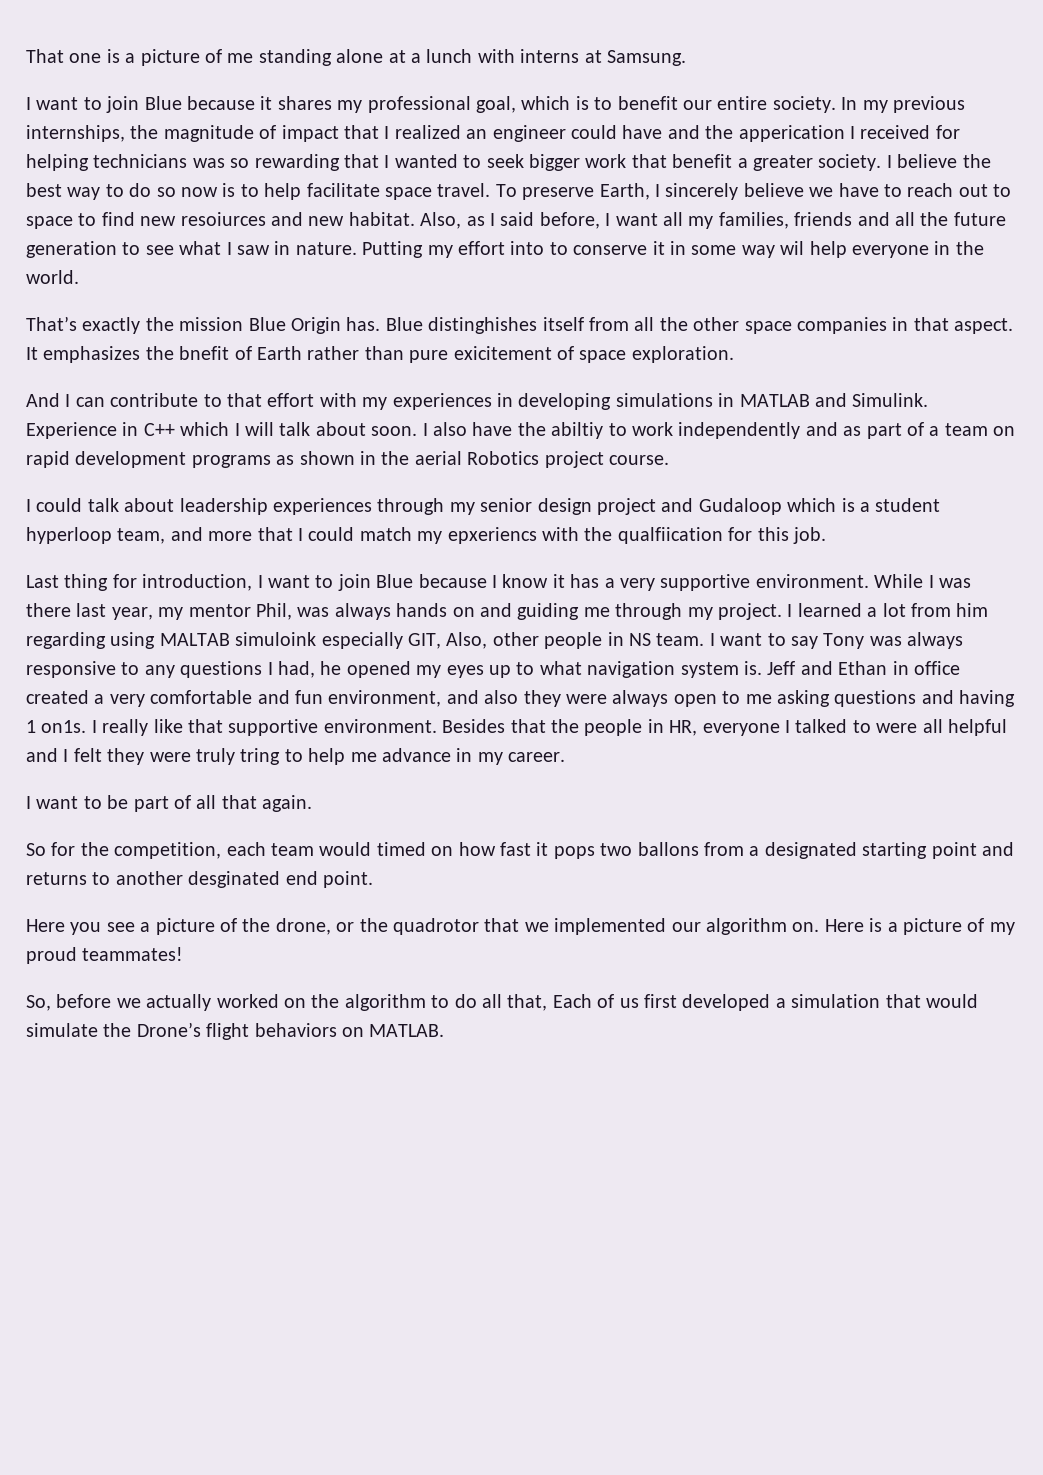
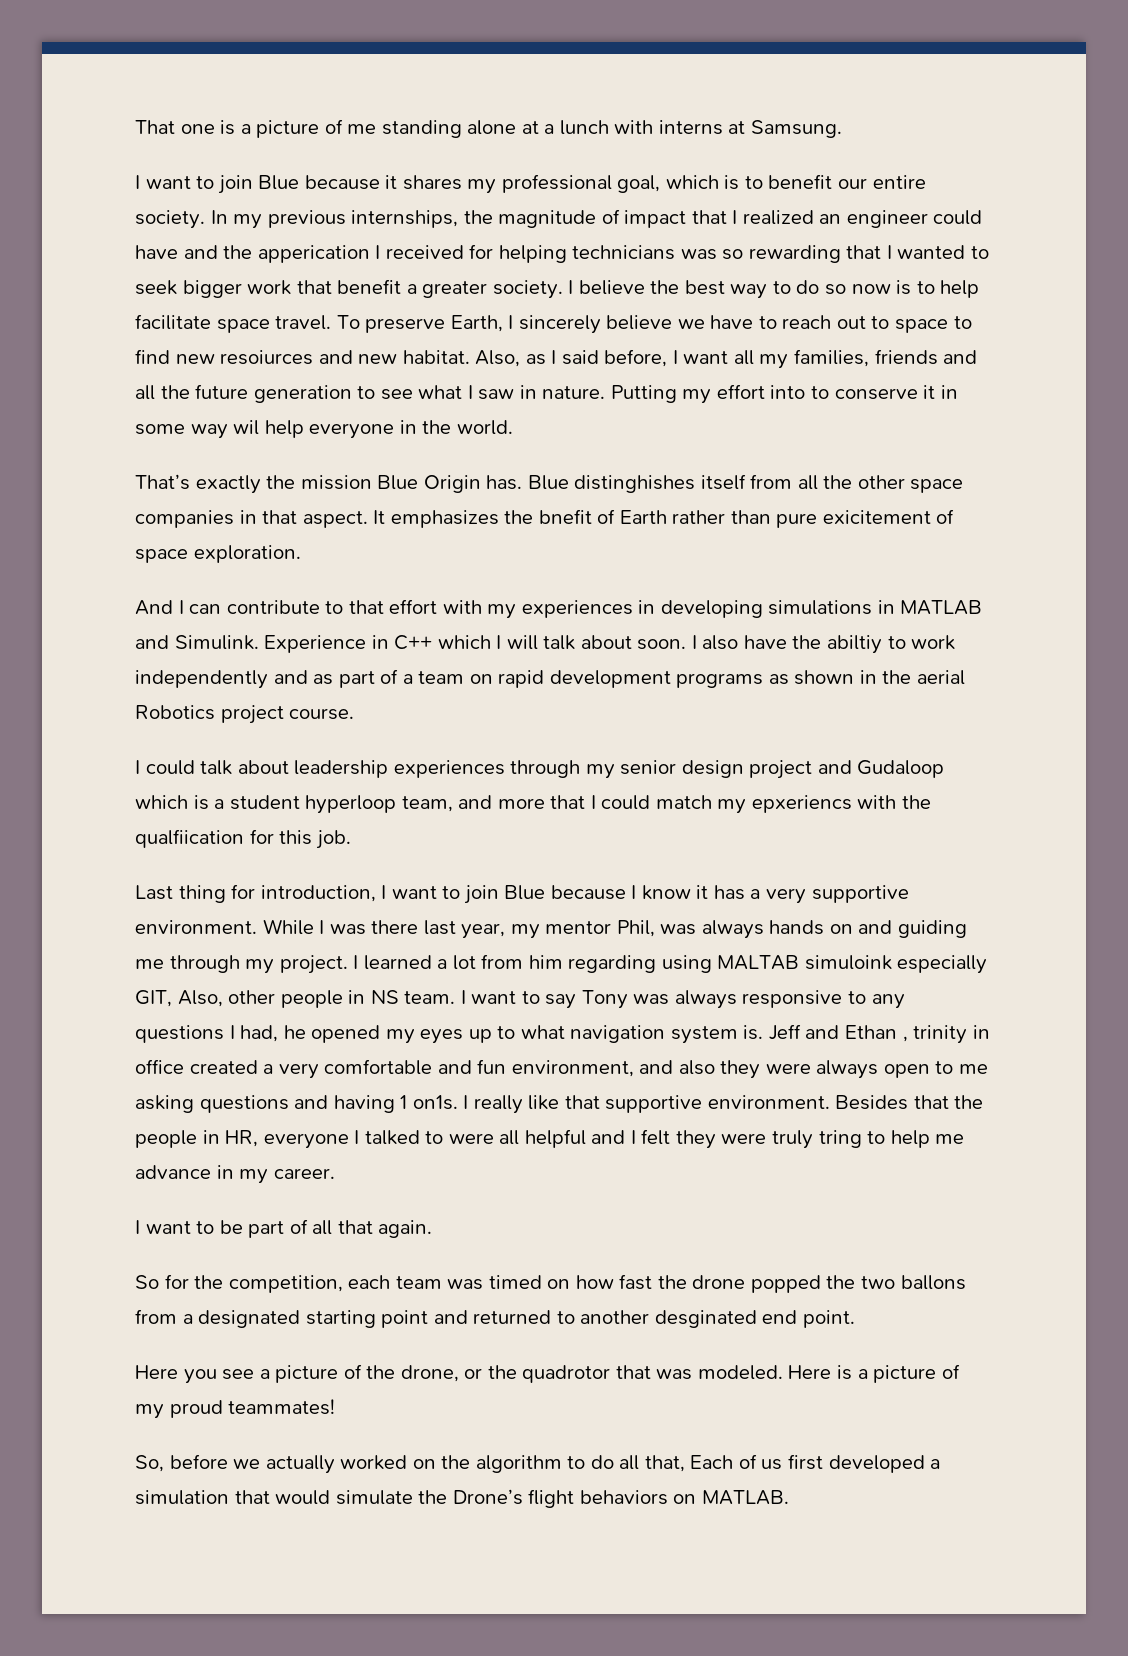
(888, 668) none -> [902,1025,968,1044] , trinity
[319,842,372,856] would -> [447,1279,484,1290] was
[536,842,595,859] it pops -> [657,1275,856,1293] the drone popped the
[26,872,87,885] returns -> [473,1310,552,1324] returned
[524,918,820,935] we implemented our algorithm on. -> [656,1365,783,1380] was modeled.

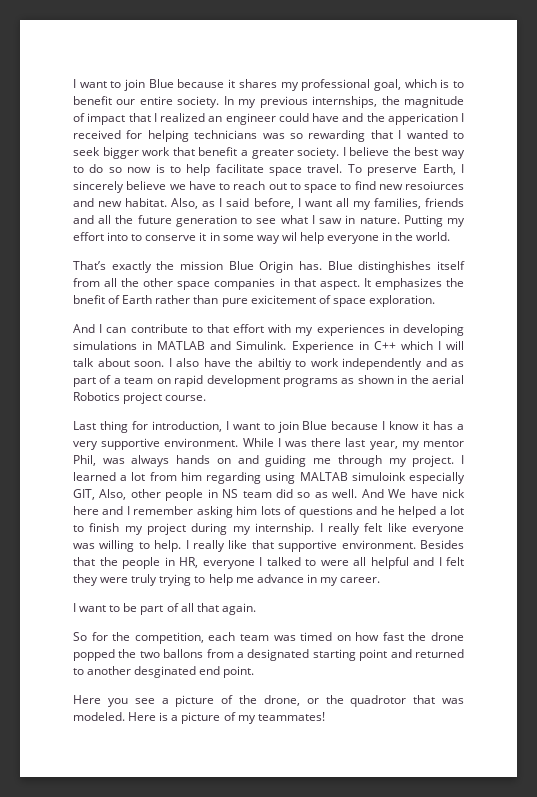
[135,119,843,138] That one is a picture of me standing alone at a lunch with interns at Samsung. // -> (73, 83) none
[135,760,945,779] [135,795,932,814] [135,829,351,849] // I could talk about leadership experiences through my senior design project and Gudaloop which is a student hyperloop team, and more that I could match my epxeriencs with the qualfiication for this job. -> (207, 398) none
[404,990,905,1009] [135,1024,990,1044] [135,1059,989,1079] [135,1095,458,1113] team. I want to say Tony was always responsive to any questions I had, he opened my eyes up to what navigation system is. Jeff and Ethan , trinity in office created a very comfortable and fun environment, and also they were always open to me asking questions and having 1 on1s. -> [242,489,465,498] [73,506,464,518] [73,523,465,535] [73,540,182,552] team did so as well. And We have nick here and I remember asking him lots of questions and he helped a lot to finish my project during my internship. I really felt like everyone was willing to help.
[818,1130,862,1148] tring -> [159,574,192,586] trying
[169,1400,223,1418] proud -> (256, 719) none
[135,1454,941,1474] [135,1489,789,1508] // So, before we actually worked on the algorithm to do all that, Each of us first developed a simulation that would simulate the Drone’s flight behaviors on MATLAB. -> (325, 716) none

